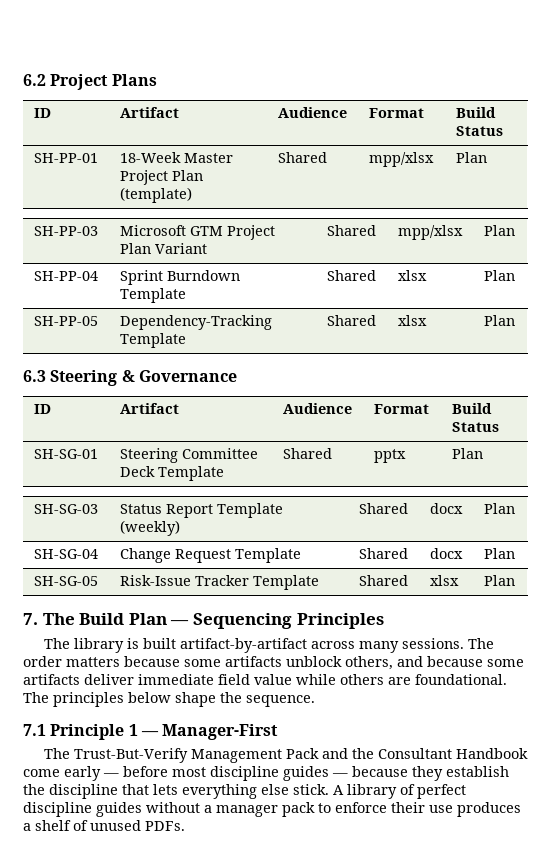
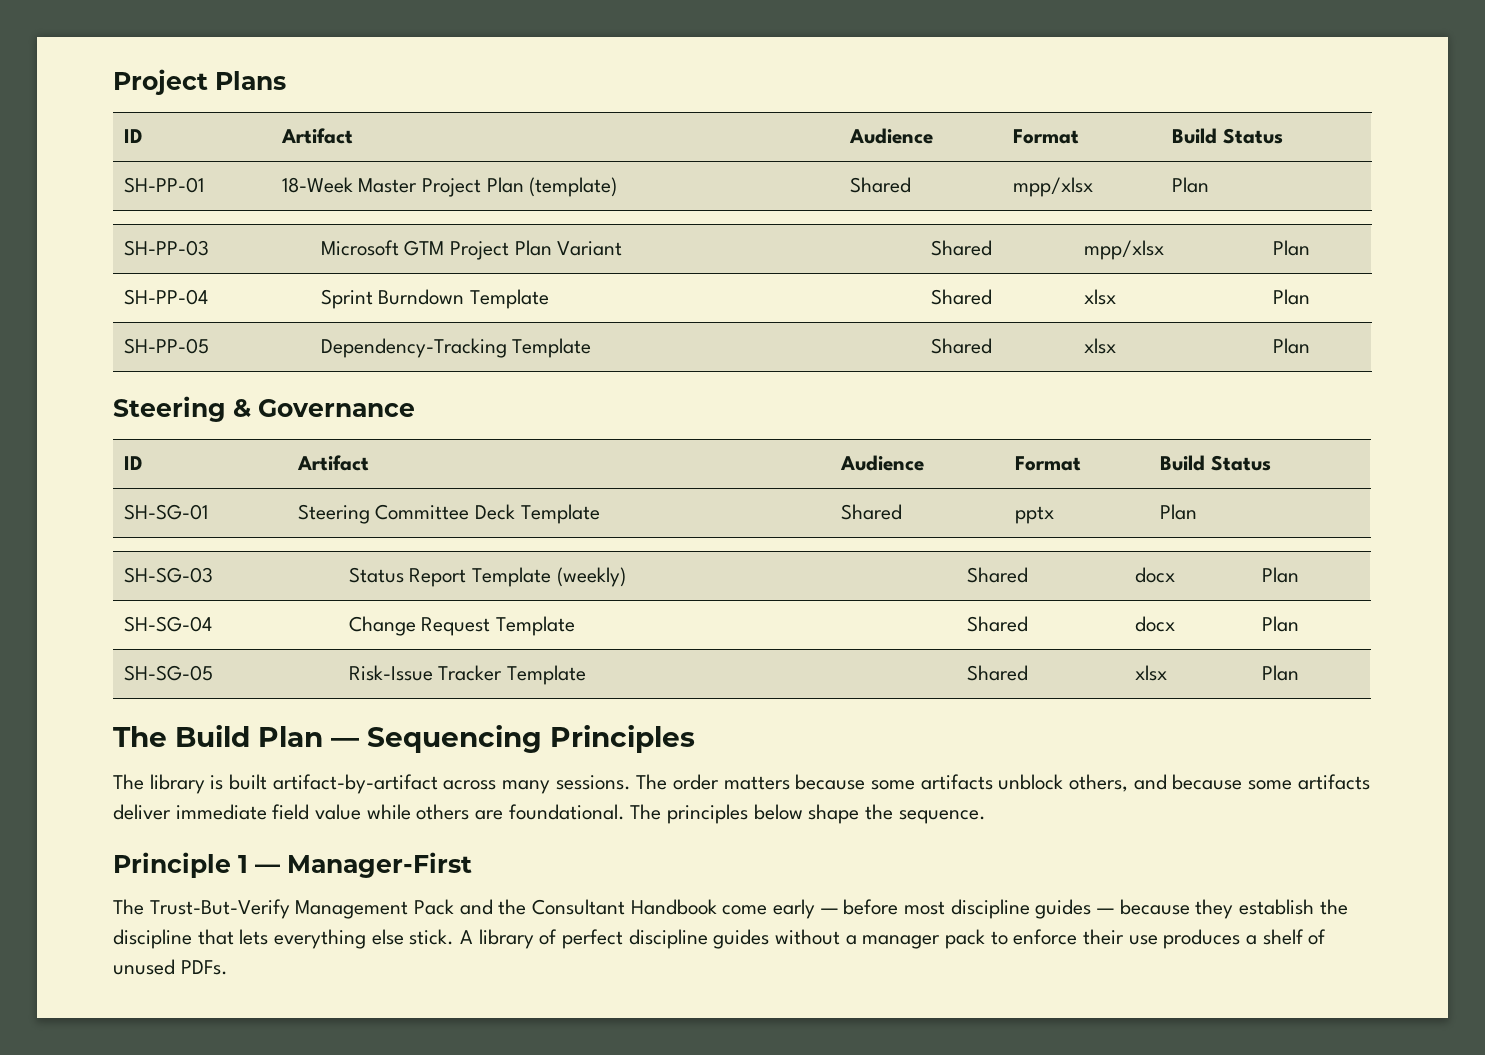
[23,74,46,86] 6.2 -> (113, 82) none
[23,370,46,382] 6.3 -> (1310, 346) none
[23,613,38,625] 7. -> (1299, 673) none
[23,724,46,736] 7.1 -> (986, 817) none

